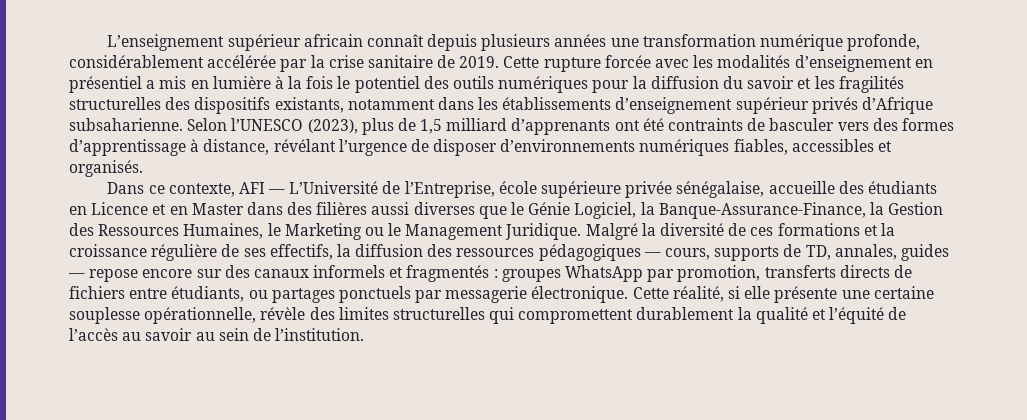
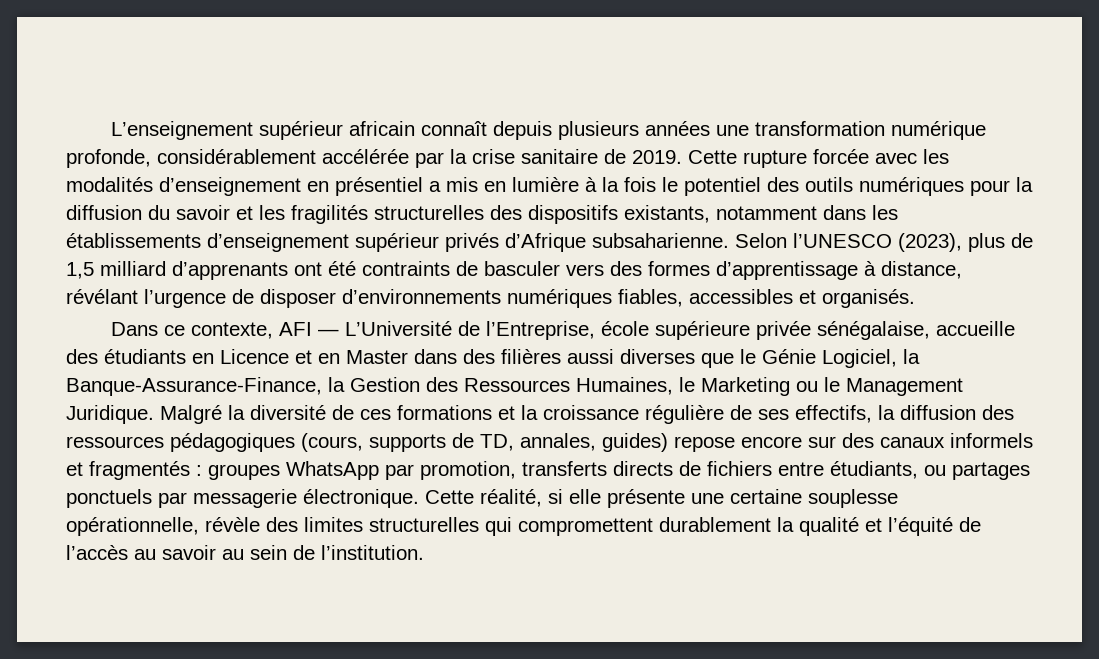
[643,248,711,260] — cours, -> [301,433,363,452] (cours,
[900,244,949,261] [68,273,85,278] guides — -> [602,433,668,452] guides)

